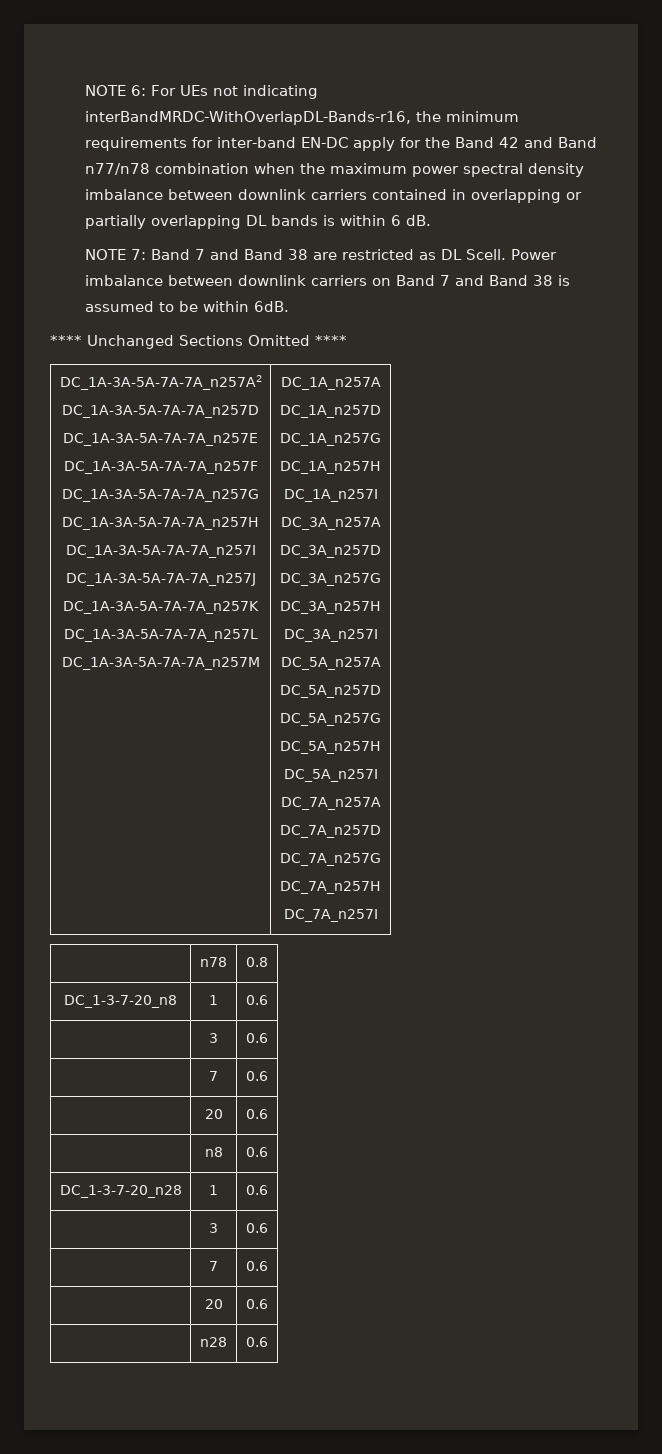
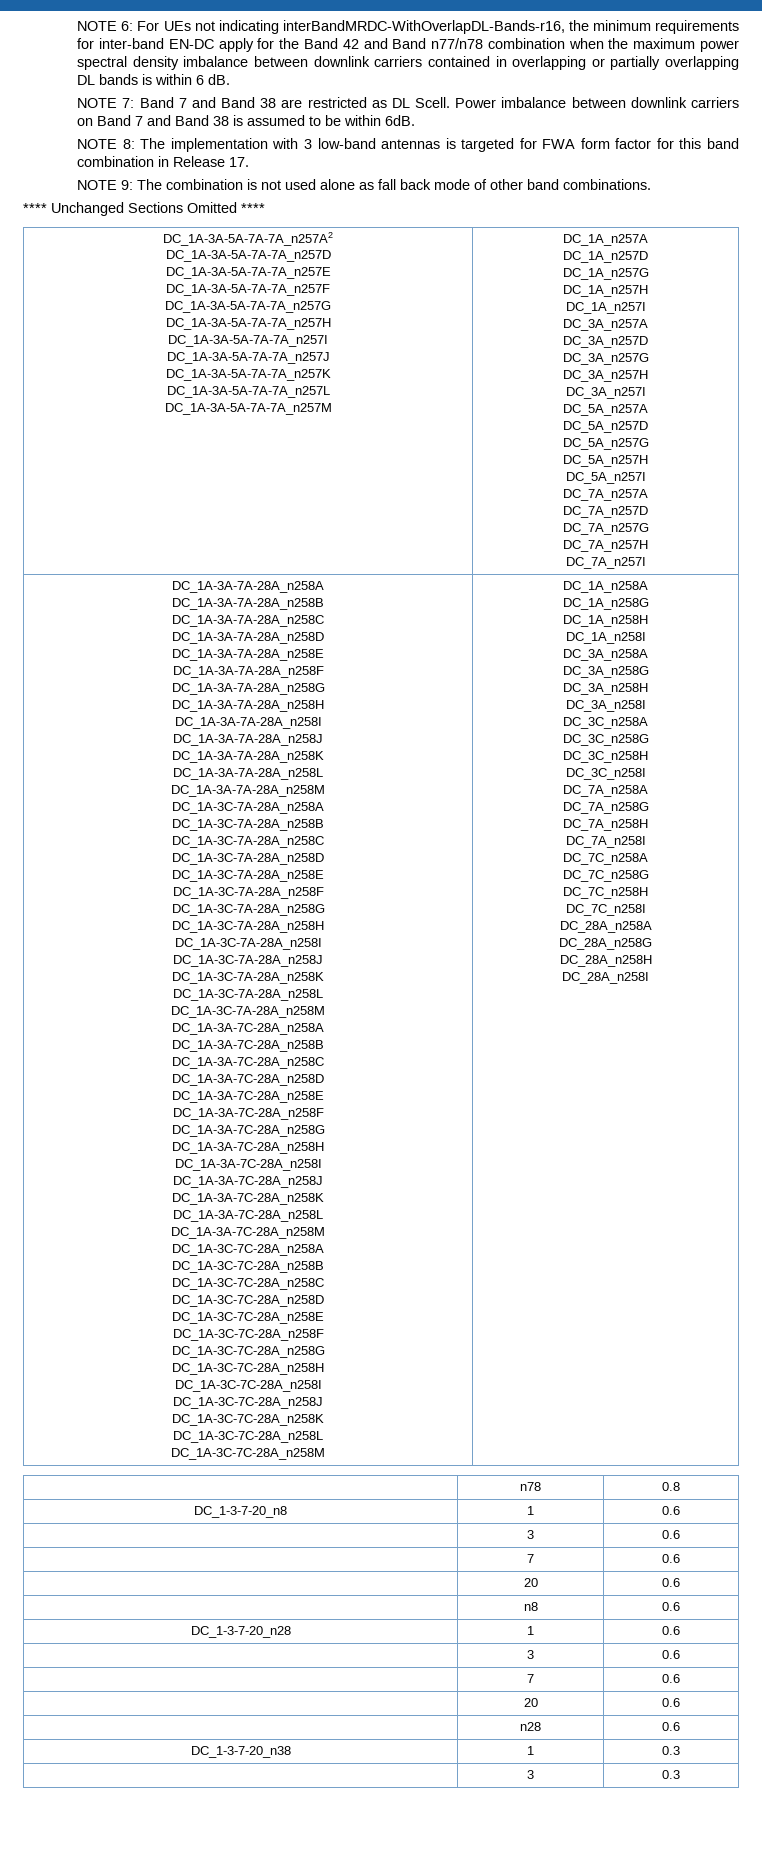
(290, 306) none -> [77,138,739,152] [77,156,250,167] [77,179,652,190] // NOTE 8: The implementation with 3 low-band antennas is targeted for FWA form factor for this band combination in Release 17. // NOTE 9: The combination is not used alone as fall back mode of other band combinations.
(378, 915) none -> [172,581,324,593] [172,598,324,610] [172,615,324,627] [172,632,324,644] [172,649,324,661] [172,666,324,678] [171,683,325,695] [172,700,324,712] [174,717,322,729] [173,734,323,746] [172,751,324,763] [173,768,323,780] [171,785,325,797] [172,802,324,814] [172,819,324,831] [172,836,324,848] [172,853,324,865] [172,870,324,882] [172,887,324,899] [171,904,325,916] [172,921,324,933] [174,938,322,950] [173,955,323,967] [172,972,324,984] [173,989,323,1001] [171,1006,325,1018] [172,1023,324,1035] [172,1040,324,1052] [172,1057,324,1069] [172,1074,324,1086] [172,1091,324,1103] [172,1108,324,1120] [171,1125,325,1137] [172,1142,324,1154] [174,1159,322,1171] [173,1176,323,1188] [172,1193,324,1205] [173,1210,323,1222] [171,1227,325,1239] [172,1244,324,1256] [172,1261,324,1273] [172,1278,324,1290] [172,1295,324,1307] [172,1312,324,1324] [172,1329,324,1341] [171,1346,325,1358] [172,1363,324,1375] [174,1380,322,1392] [173,1397,323,1409] [172,1414,324,1426] [173,1431,323,1443] [171,1448,325,1460] [563,581,648,593] [562,598,649,610] [563,615,648,627] [565,632,646,644] [563,649,648,661] [562,666,649,678] [563,683,648,695] [565,700,646,712] [563,717,648,729] [562,734,649,746] [563,751,648,763] [565,768,646,780] [563,785,648,797] [562,802,649,814] [563,819,648,831] [565,836,646,848] [563,853,648,865] [562,870,649,882] [563,887,648,899] [565,904,646,916] [559,921,652,933] [559,938,652,950] [559,955,652,967] [562,972,649,984] // DC_1A-3A-7A-28A_n258A // DC_1A-3A-7A-28A_n258B // DC_1A-3A-7A-28A_n258C // DC_1A-3A-7A-28A_n258D // DC_1A-3A-7A-28A_n258E // DC_1A-3A-7A-28A_n258F // DC_1A-3A-7A-28A_n258G // DC_1A-3A-7A-28A_n258H // DC_1A-3A-7A-28A_n258I // DC_1A-3A-7A-28A_n258J // DC_1A-3A-7A-28A_n258K // DC_1A-3A-7A-28A_n258L // DC_1A-3A-7A-28A_n258M // DC_1A-3C-7A-28A_n258A // DC_1A-3C-7A-28A_n258B // DC_1A-3C-7A-28A_n258C // DC_1A-3C-7A-28A_n258D // DC_1A-3C-7A-28A_n258E // DC_1A-3C-7A-28A_n258F // DC_1A-3C-7A-28A_n258G // DC_1A-3C-7A-28A_n258H // DC_1A-3C-7A-28A_n258I // DC_1A-3C-7A-28A_n258J // DC_1A-3C-7A-28A_n258K // DC_1A-3C-7A-28A_n258L // DC_1A-3C-7A-28A_n258M // DC_1A-3A-7C-28A_n258A // DC_1A-3A-7C-28A_n258B // DC_1A-3A-7C-28A_n258C // DC_1A-3A-7C-28A_n258D // DC_1A-3A-7C-28A_n258E // DC_1A-3A-7C-28A_n258F // DC_1A-3A-7C-28A_n258G // DC_1A-3A-7C-28A_n258H // DC_1A-3A-7C-28A_n258I // DC_1A-3A-7C-28A_n258J // DC_1A-3A-7C-28A_n258K // DC_1A-3A-7C-28A_n258L // DC_1A-3A-7C-28A_n258M // DC_1A-3C-7C-28A_n258A // DC_1A-3C-7C-28A_n258B // DC_1A-3C-7C-28A_n258C // DC_1A-3C-7C-28A_n258D // DC_1A-3C-7C-28A_n258E // DC_1A-3C-7C-28A_n258F // DC_1A-3C-7C-28A_n258G // DC_1A-3C-7C-28A_n258H // DC_1A-3C-7C-28A_n258I // DC_1A-3C-7C-28A_n258J // DC_1A-3C-7C-28A_n258K // DC_1A-3C-7C-28A_n258L // DC_1A-3C-7C-28A_n258M | DC_1A_n258A // DC_1A_n258G // DC_1A_n258H // DC_1A_n258I // DC_3A_n258A // DC_3A_n258G // DC_3A_n258H // DC_3A_n258I // DC_3C_n258A // DC_3C_n258G // DC_3C_n258H // DC_3C_n258I // DC_7A_n258A // DC_7A_n258G // DC_7A_n258H // DC_7A_n258I // DC_7C_n258A // DC_7C_n258G // DC_7C_n258H // DC_7C_n258I // DC_28A_n258A // DC_28A_n258G // DC_28A_n258H // DC_28A_n258I
(268, 1342) none -> [190,1746,291,1758] [527,1746,534,1755] [662,1746,680,1755] [527,1770,534,1779] [662,1770,680,1779] // DC_1-3-7-20_n38 | 1 | 0.3 // | 3 | 0.3

